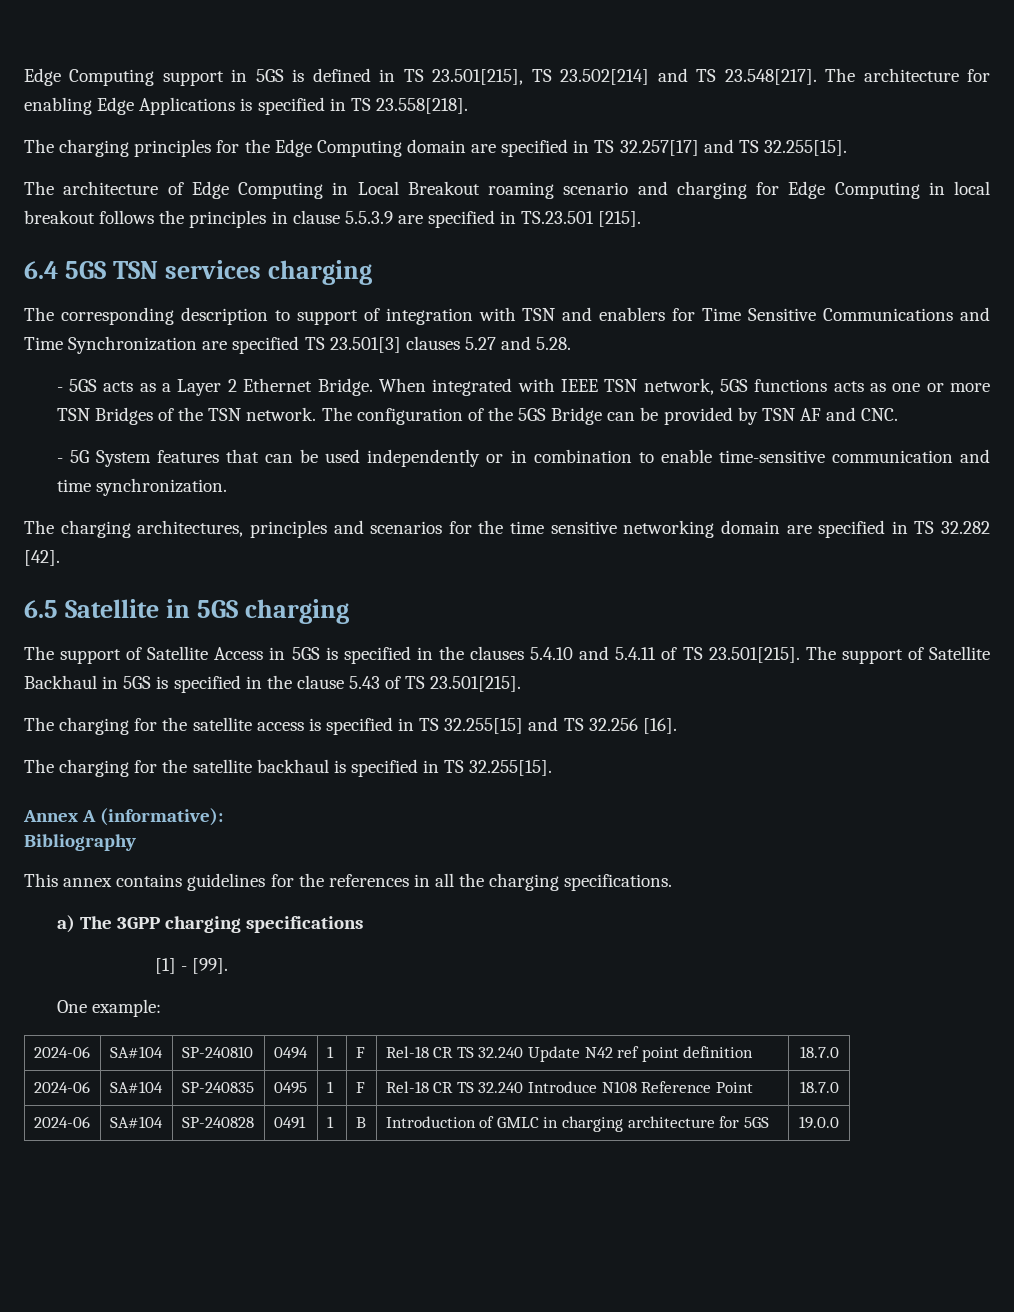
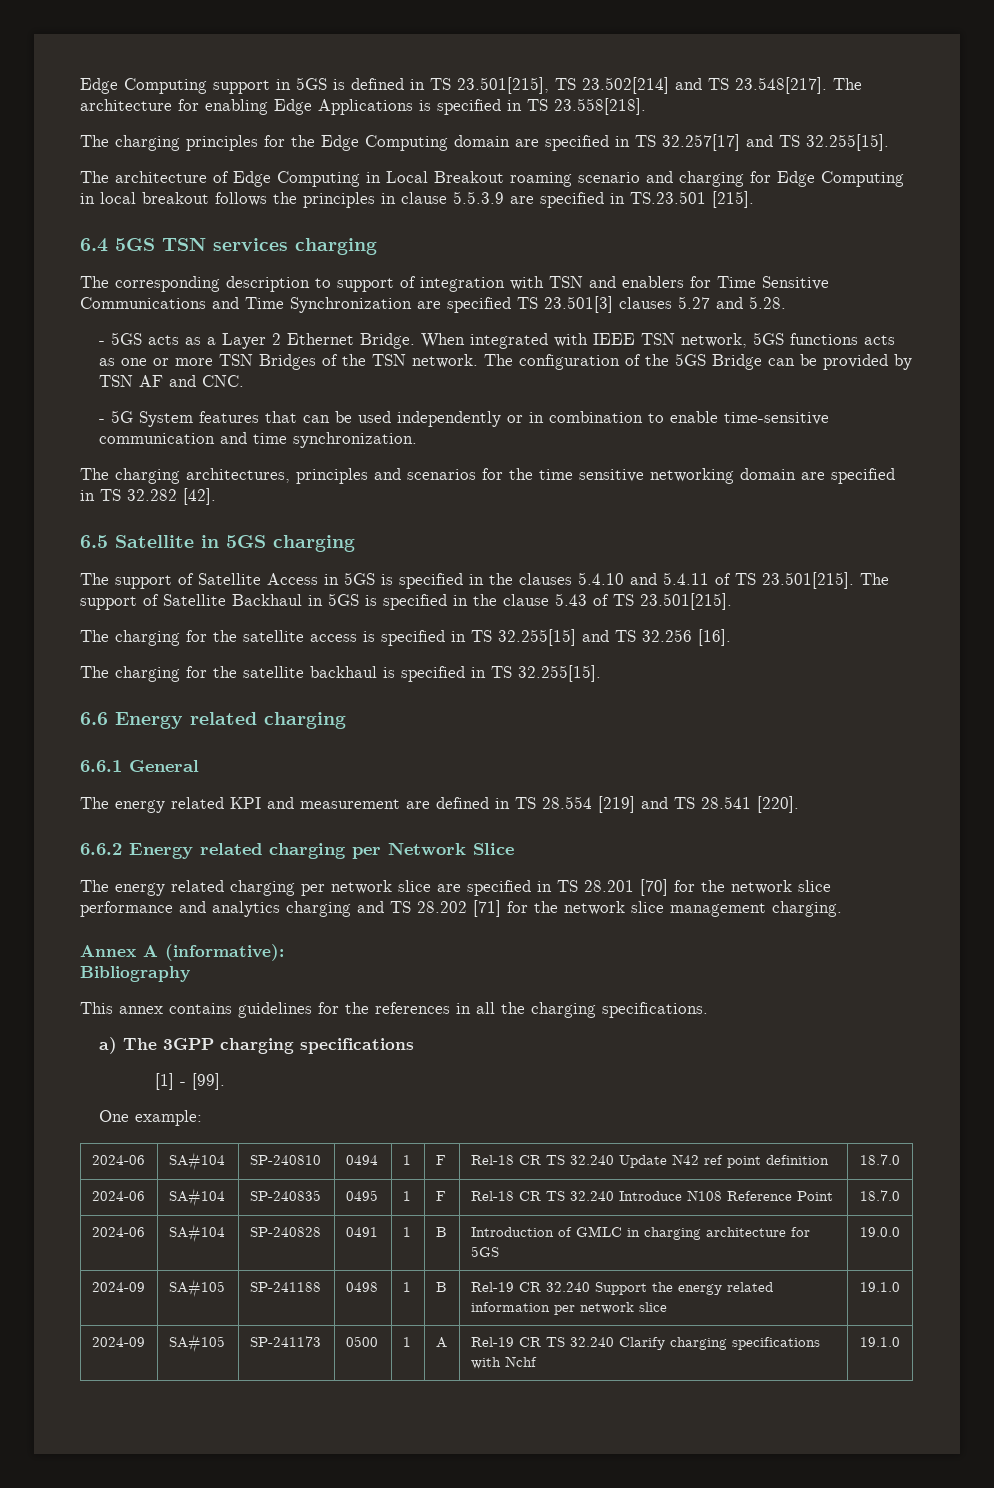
(553, 768) none -> [80,712,346,729] [80,760,199,772] [80,796,799,813] [80,842,514,859] [80,879,831,896] [80,900,842,917] // 6.6 Energy related charging // 6.6.1 General // The energy related KPI and measurement are defined in TS 28.554 [219] and TS 28.541 [220]. // 6.6.2 Energy related charging per Network Slice // The energy related charging per network slice are specified in TS 28.201 [70] for the network slice performance and analytics charging and TS 28.202 [71] for the network slice management charging.
(839, 1122) none -> [91,1282,145,1292] [168,1279,225,1298] [249,1282,321,1292] [345,1282,378,1292] [402,1282,411,1292] [435,1282,447,1292] [470,1282,773,1295] [470,1302,667,1315] [860,1282,900,1292] [91,1337,145,1347] [168,1334,225,1353] [249,1336,321,1347] [345,1336,378,1347] [402,1337,411,1347] [435,1337,447,1348] [470,1337,820,1350] [470,1356,537,1369] [860,1337,900,1347] // 2024-09 | SA#105 | SP-241188 | 0498 | 1 | B | Rel-19 CR 32.240 Support the energy related information per network slice | 19.1.0 // 2024-09 | SA#105 | SP-241173 | 0500 | 1 | A | Rel-19 CR TS 32.240 Clarify charging specifications with Nchf | 19.1.0

